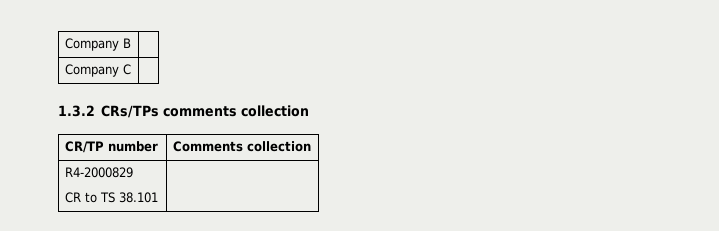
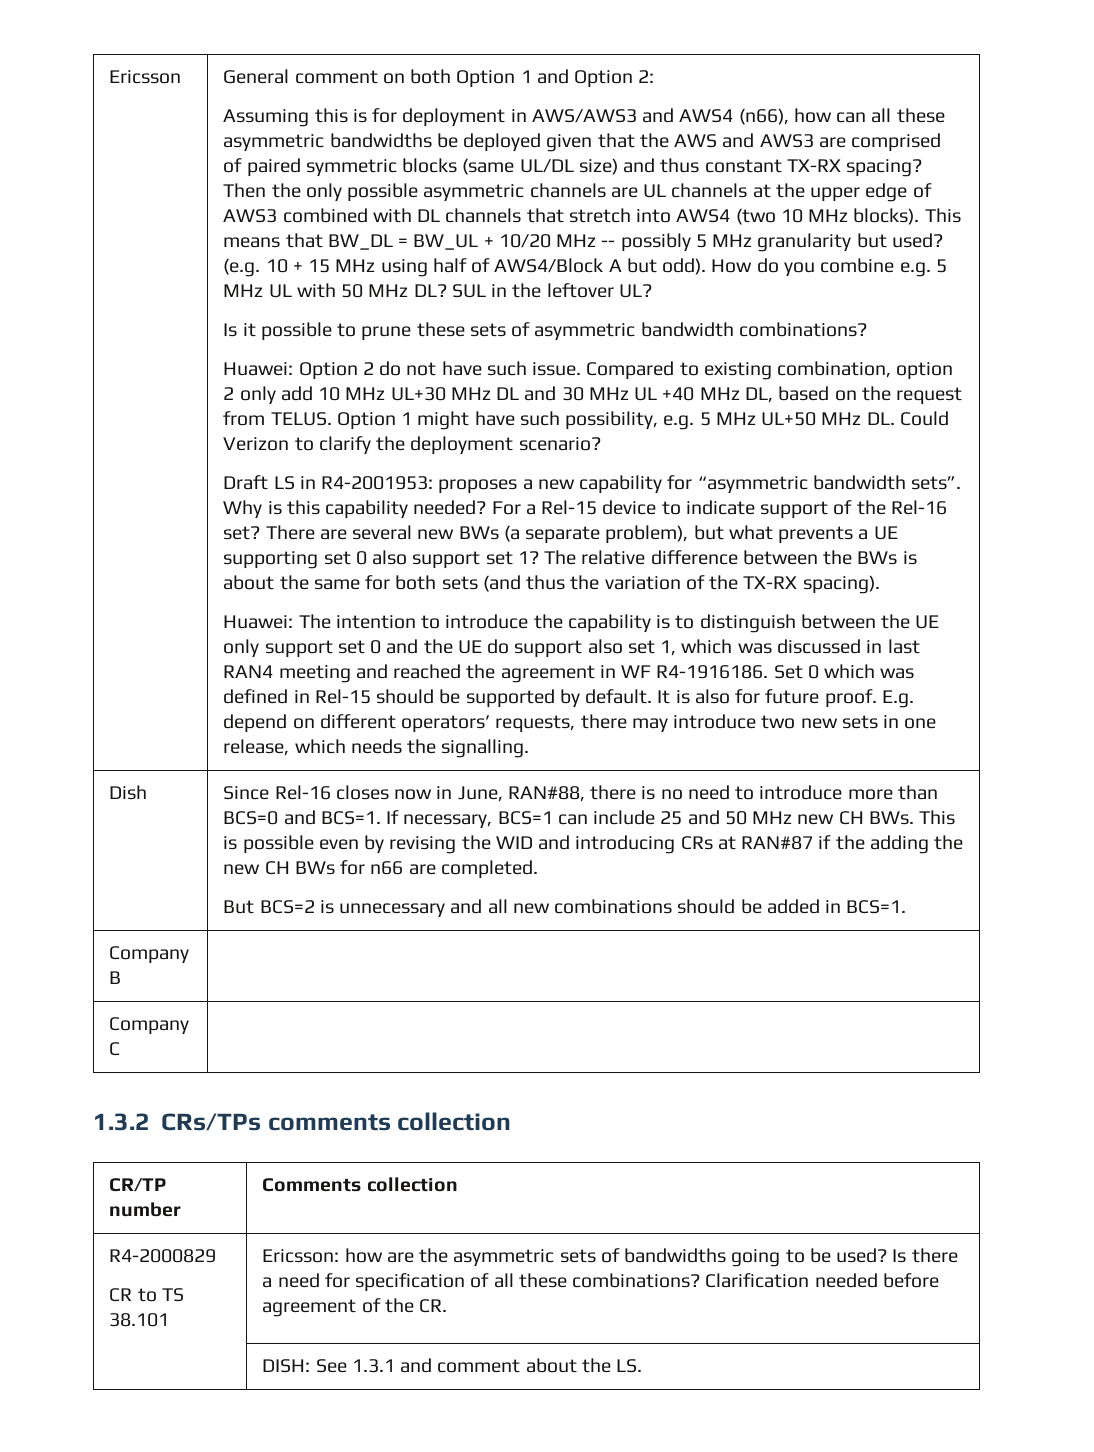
(64, 44) none -> [109,70,182,84] [223,69,655,88] [223,108,945,127] [223,133,942,152] [223,158,923,177] [223,183,932,202] [223,208,961,225] [223,233,943,252] [223,258,947,277] [223,283,652,298] [223,322,867,341] [223,361,954,380] [223,386,963,405] [223,411,949,430] [223,436,601,455] [223,475,962,494] [223,500,947,519] [223,525,898,544] [223,550,917,569] [223,575,880,594] [223,614,940,633] [223,639,920,658] [223,664,915,683] [223,689,914,708] [223,714,937,733] [223,739,530,758] [109,785,148,800] [223,785,938,802] [223,810,956,829] [223,835,964,854] [223,860,538,879] [223,899,907,918] Ericsson | General comment on both Option 1 and Option 2: // Assuming this is for deployment in AWS/AWS3 and AWS4 (n66), how can all these asymmetric bandwidths be deployed given that the AWS and AWS3 are comprised of paired symmetric blocks (same UL/DL size) and thus constant TX-RX spacing? Then the only possible asymmetric channels are UL channels at the upper edge of AWS3 combined with DL channels that stretch into AWS4 (two 10 MHz blocks). This means that BW_DL = BW_UL + 10/20 MHz -- possibly 5 MHz granularity but used? (e.g. 10 + 15 MHz using half of AWS4/Block A but odd). How do you combine e.g. 5 MHz UL with 50 MHz DL? SUL in the leftover UL? // Is it possible to prune these sets of asymmetric bandwidth combinations? // Huawei: Option 2 do not have such issue. Compared to existing combination, option 2 only add 10 MHz UL+30 MHz DL and 30 MHz UL +40 MHz DL, based on the request from TELUS. Option 1 might have such possibility, e.g. 5 MHz UL+50 MHz DL. Could Verizon to clarify the deployment scenario? // Draft LS in R4-2001953: proposes a new capability for “asymmetric bandwidth sets”. Why is this capability needed? For a Rel-15 device to indicate support of the Rel-16 set? There are several new BWs (a separate problem), but what prevents a UE supporting set 0 also support set 1? The relative difference between the BWs is about the same for both sets (and thus the variation of the TX-RX spacing). // Huawei: The intention to introduce the capability is to distinguish between the UE only support set 0 and the UE do support also set 1, which was discussed in last RAN4 meeting and reached the agreement in WF R4-1916186. Set 0 which was defined in Rel-15 should be supported by default. It is also for future proof. E.g. depend on different operators’ requests, there may introduce two new sets in one release, which needs the signalling. // Dish | Since Rel-16 closes now in June, RAN#88, there is no need to introduce more than BCS=0 and BCS=1. If necessary, BCS=1 can include 25 and 50 MHz new CH BWs. This is possible even by revising the WID and introducing CRs at RAN#87 if the adding the new CH BWs for n66 are completed. // But BCS=2 is unnecessary and all new combinations should be added in BCS=1. //
(158, 197) none -> [262,1248,958,1267] [262,1273,939,1292] [262,1298,448,1317] [262,1358,643,1373] Ericsson: how are the asymmetric sets of bandwidths going to be used? Is there a need for specification of all these combinations? Clarification needed before agreement of the CR. // | DISH: See 1.3.1 and comment about the LS.

